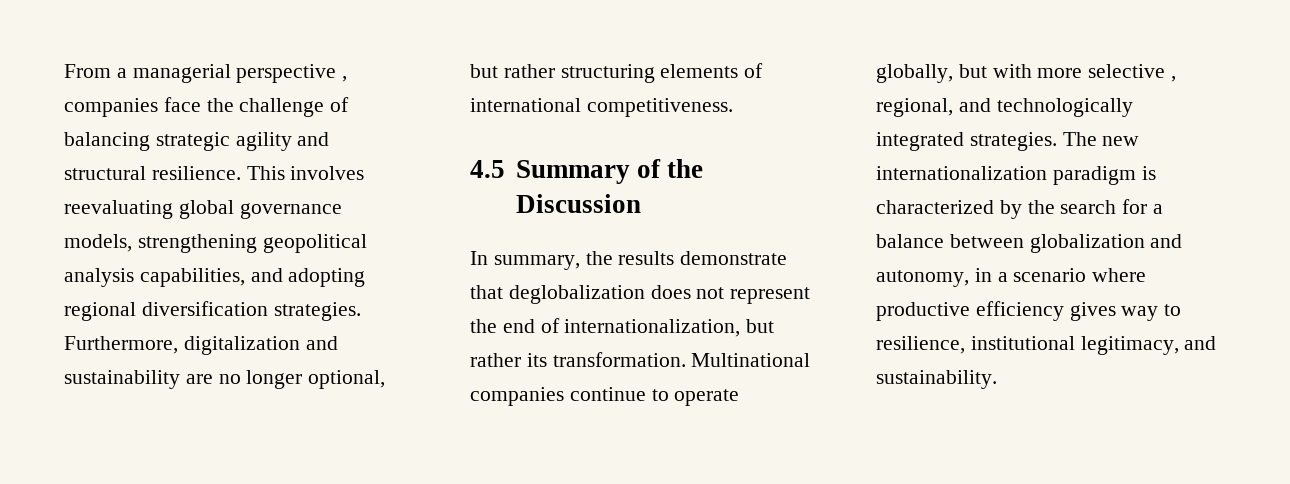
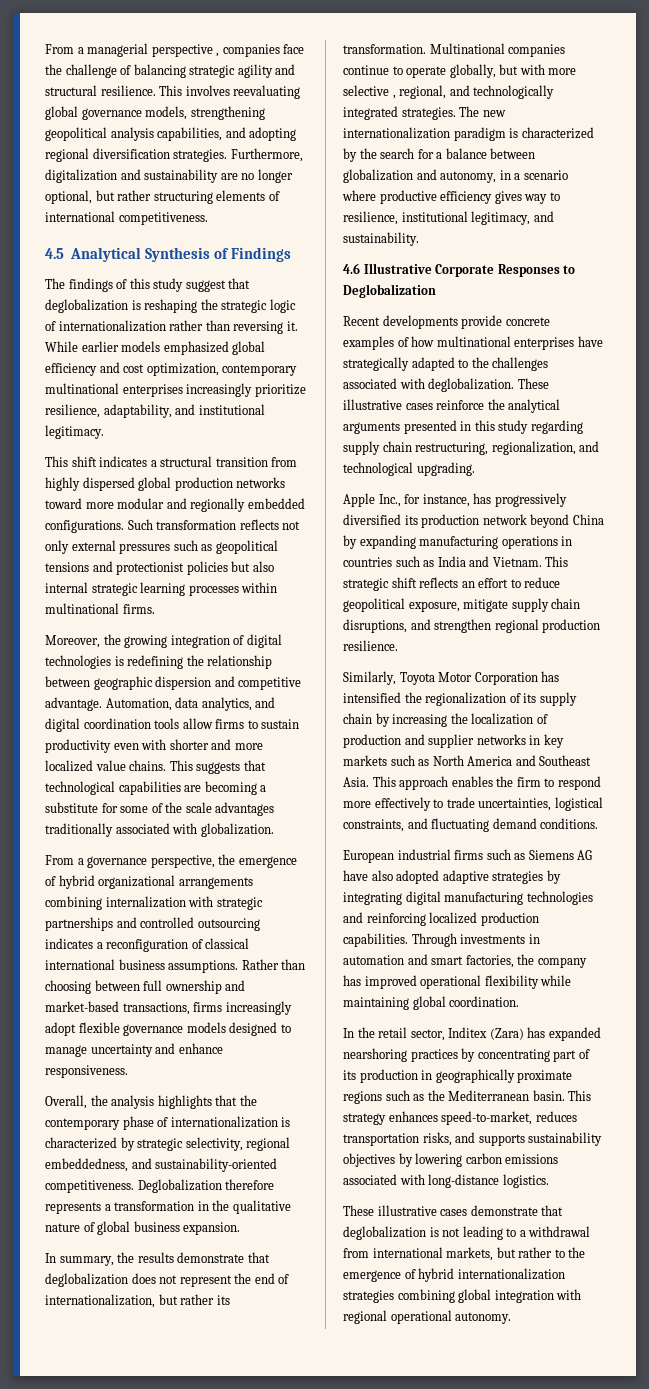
[515,159,704,184] [515,194,641,213] Summary of the Discussion -> [69,247,291,262] [45,278,251,292] [45,299,296,313] [45,320,298,334] [45,341,266,355] [45,362,298,376] [45,383,306,397] [45,404,265,418] [45,425,104,439] [45,456,298,467] [45,477,286,491] [45,498,305,512] [45,519,301,533] [45,540,278,554] [45,561,274,575] [45,582,278,596] [45,603,155,614] [45,634,282,648] [45,655,273,669] [45,676,302,690] [45,697,276,711] [45,718,300,732] [45,739,263,753] [45,760,266,774] [45,781,267,795] [45,802,275,816] [45,823,274,837] [45,854,297,868] [45,875,253,889] [45,896,263,910] [45,917,260,931] [45,938,250,952] [45,959,306,973] [45,980,246,994] [45,1001,292,1015] [45,1022,291,1036] [45,1043,223,1057] [45,1065,128,1078] [45,1095,257,1109] [45,1116,291,1130] [45,1137,291,1151] [45,1158,278,1172] [45,1179,275,1193] [45,1200,291,1214] [45,1221,241,1235] Analytical Synthesis of Findings // The findings of this study suggest that deglobalization is reshaping the strategic logic of internationalization rather than reversing it. While earlier models emphasized global efficiency and cost optimization, contemporary multinational enterprises increasingly prioritize resilience, adaptability, and institutional legitimacy. // This shift indicates a structural transition from highly dispersed global production networks toward more modular and regionally embedded configurations. Such transformation reflects not only external pressures such as geopolitical tensions and protectionist policies but also internal strategic learning processes within multinational firms. // Moreover, the growing integration of digital technologies is redefining the relationship between geographic dispersion and competitive advantage. Automation, data analytics, and digital coordination tools allow firms to sustain productivity even with shorter and more localized value chains. This suggests that technological capabilities are becoming a substitute for some of the scale advantages traditionally associated with globalization. // From a governance perspective, the emergence of hybrid organizational arrangements combining internalization with strategic partnerships and controlled outsourcing indicates a reconfiguration of classical international business assumptions. Rather than choosing between full ownership and market-based transactions, firms increasingly adopt flexible governance models designed to manage uncertainty and enhance responsiveness. // Overall, the analysis highlights that the contemporary phase of internationalization is characterized by strategic selectivity, regional embeddedness, and sustainability-oriented competitiveness. Deglobalization therefore represents a transformation in the qualitative nature of global business expansion.
(997, 379) none -> [343,263,576,277] [343,284,436,298] [343,315,550,329] [343,336,603,350] [343,357,549,371] [343,378,549,392] [343,399,561,413] [343,420,583,434] [343,441,600,455] [343,462,475,476] [343,493,567,507] [343,514,604,528] [343,535,573,549] [343,556,569,567] [343,577,561,591] [343,598,581,612] [343,619,601,633] [343,640,398,651] [343,671,560,685] [343,692,577,706] [343,713,548,727] [343,734,564,748] [343,755,592,766] [343,776,601,790] [343,797,603,811] [343,818,599,832] [343,849,593,863] [343,870,561,884] [343,891,593,905] [343,912,539,926] [343,933,540,947] [343,954,587,968] [343,975,572,989] [343,996,520,1010] [343,1027,601,1041] [343,1048,590,1062] [343,1069,573,1083] [343,1090,592,1104] [343,1111,577,1125] [343,1132,603,1146] [343,1153,559,1167] [343,1174,549,1188] [343,1205,564,1216] [343,1226,591,1240] [343,1247,586,1261] [343,1268,565,1282] [343,1289,582,1303] [343,1310,512,1324] // 4.6 Illustrative Corporate Responses to Deglobalization // Recent developments provide concrete examples of how multinational enterprises have strategically adapted to the challenges associated with deglobalization. These illustrative cases reinforce the analytical arguments presented in this study regarding supply chain restructuring, regionalization, and technological upgrading. // Apple Inc., for instance, has progressively diversified its production network beyond China by expanding manufacturing operations in countries such as India and Vietnam. This strategic shift reflects an effort to reduce geopolitical exposure, mitigate supply chain disruptions, and strengthen regional production resilience. // Similarly, Toyota Motor Corporation has intensified the regionalization of its supply chain by increasing the localization of production and supplier networks in key markets such as North America and Southeast Asia. This approach enables the firm to respond more effectively to trade uncertainties, logistical constraints, and fluctuating demand conditions. // European industrial firms such as Siemens AG have also adopted adaptive strategies by integrating digital manufacturing technologies and reinforcing localized production capabilities. Through investments in automation and smart factories, the company has improved operational flexibility while maintaining global coordination. // In the retail sector, Inditex (Zara) has expanded nearshoring practices by concentrating part of its production in geographically proximate regions such as the Mediterranean basin. This strategy enhances speed-to-market, reduces transportation risks, and supports sustainability objectives by lowering carbon emissions associated with long-distance logistics. // These illustrative cases demonstrate that deglobalization is not leading to a withdrawal from international markets, but rather to the emergence of hybrid internationalization strategies combining global integration with regional operational autonomy.

